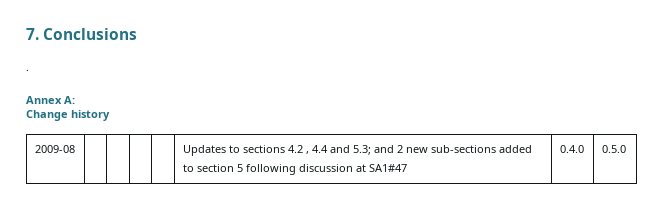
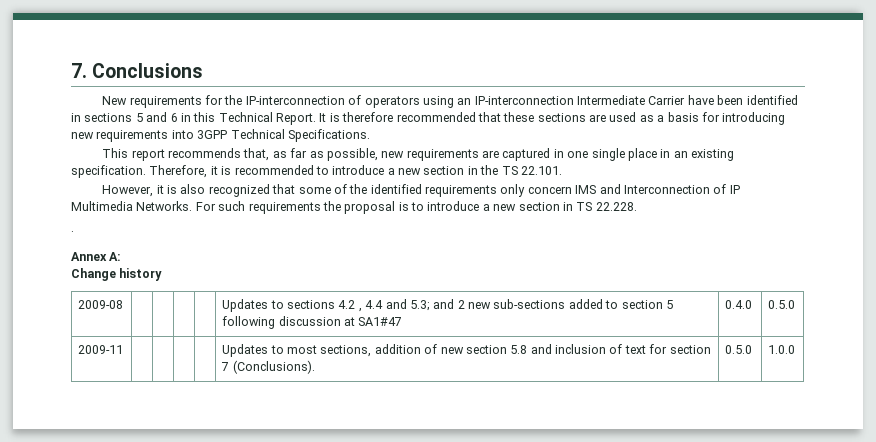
(138, 34) none -> [102,95,798,108] [71,112,786,125] [71,129,370,142] [102,148,735,161] [71,165,562,178] [102,184,740,197] [71,201,637,214] // New requirements for the IP-interconnection of operators using an IP-interconnection Intermediate Carrier have been identified in sections 5 and 6 in this Technical Report. It is therefore recommended that these sections are used as a basis for introducing new requirements into 3GPP Technical Specifications. // This report recommends that, as far as possible, new requirements are captured in one single place in an existing specification. Therefore, it is recommended to introduce a new section in the TS 22.101. // However, it is also recognized that some of the identified requirements only concern IMS and Interconnection of IP Multimedia Networks. For such requirements the proposal is to introduce a new section in TS 22.228.
(626, 149) none -> [78,345,124,354] [222,344,711,357] [221,360,315,374] [725,345,753,354] [768,345,796,354] // 2009-11 | | | | | Updates to most sections, addition of new section 5.8 and inclusion of text for section 7 (Conclusions). | 0.5.0 | 1.0.0

